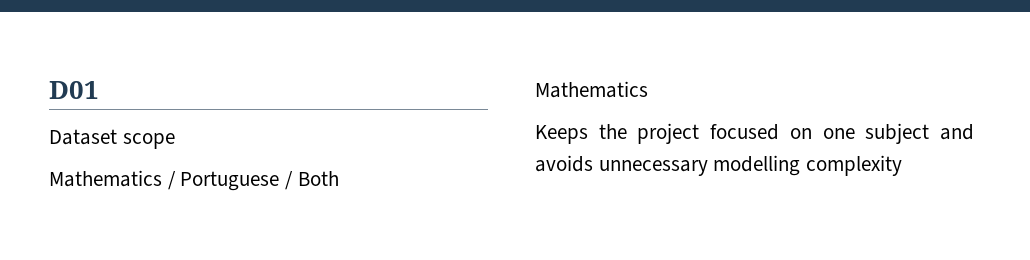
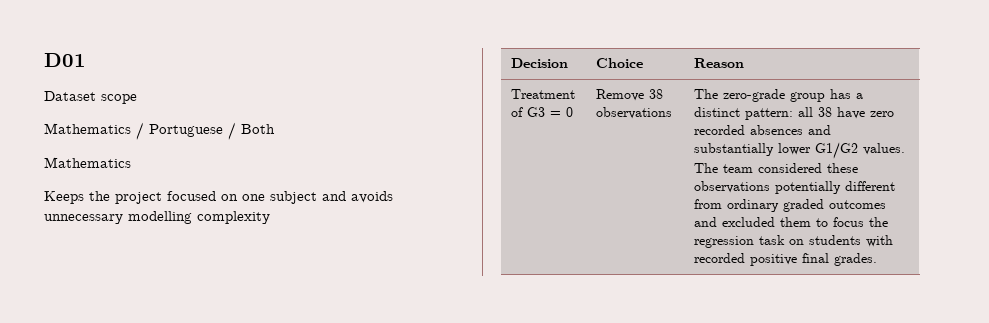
(903, 165) none -> [510,58,568,68] [595,58,643,68] [693,58,744,68] [510,89,575,99] [510,107,573,117] [595,89,663,101] [595,107,672,119] [693,89,863,102] [693,107,894,120] [693,125,831,135] [693,142,905,159] [693,163,858,173] [693,181,895,194] [693,199,886,212] [693,217,888,227] [693,235,893,248] [693,253,877,266] // Decision | Choice | Reason // Treatment of G3 = 0 | Remove 38 observations | The zero-grade group has a distinct pattern: all 38 have zero recorded absences and substantially lower G1/G2 values. The team considered these observations potentially different from ordinary graded outcomes and excluded them to focus the regression task on students with recorded positive final grades.

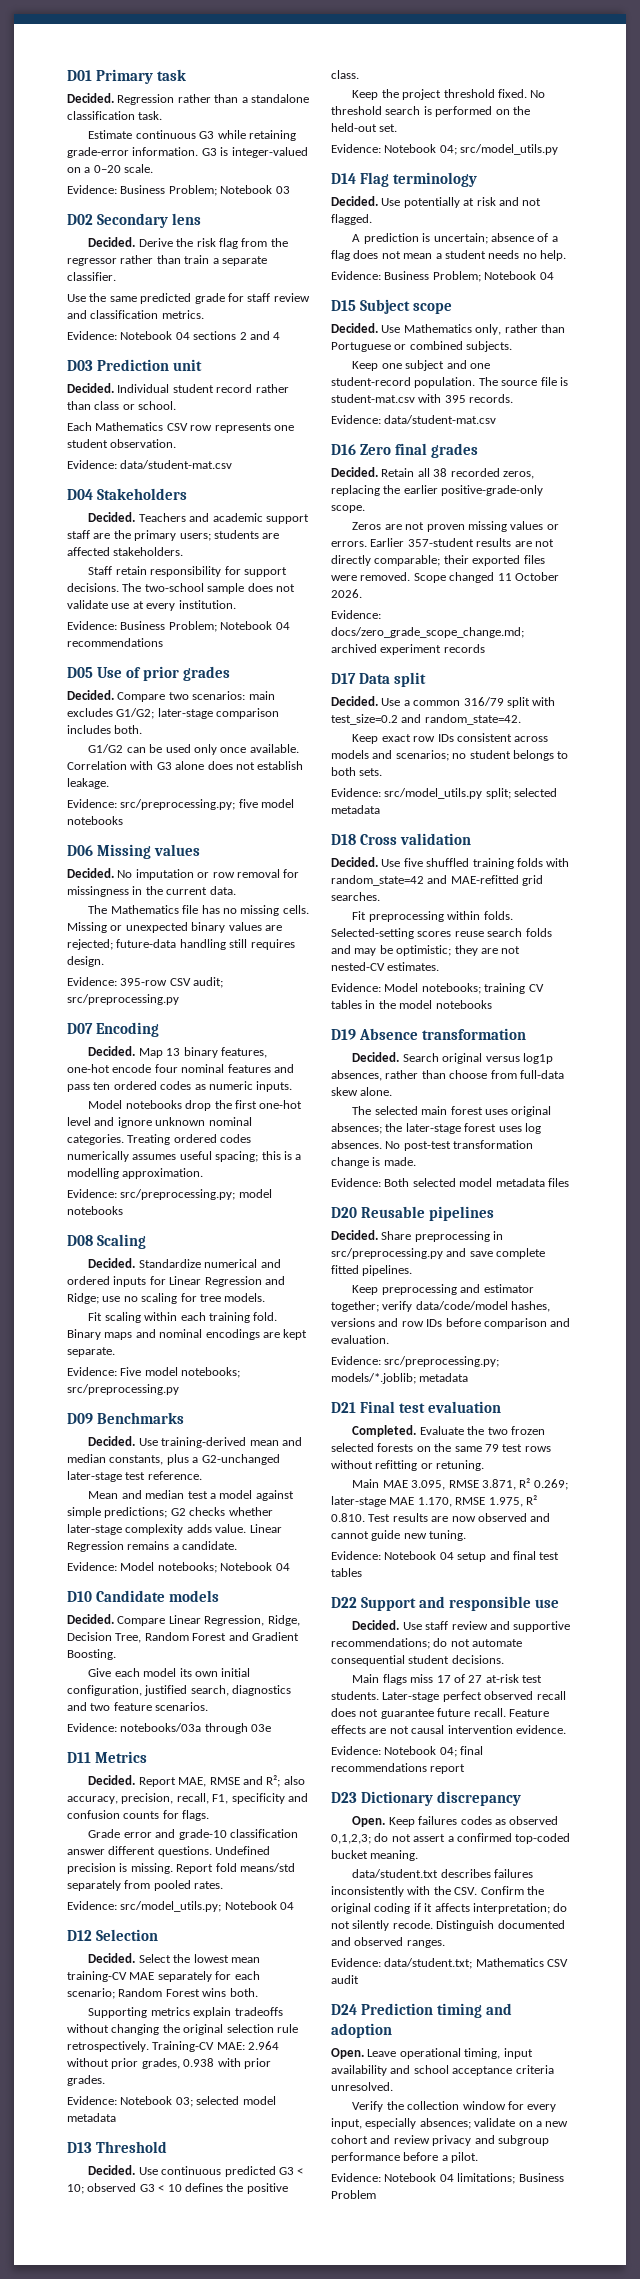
[44,91,137,104] [44,122,275,140] [44,157,131,168] [44,191,393,204] [44,211,270,224] [510,58,568,68] [595,58,643,68] [693,58,744,68] [510,89,575,99] [510,107,573,117] [595,89,663,101] [595,107,672,119] [693,89,863,102] [693,107,894,120] [693,125,831,135] [693,142,905,159] [693,163,858,173] [693,181,895,194] [693,199,886,212] [693,217,888,227] [693,235,893,248] [693,253,877,266] // Dataset scope // Mathematics / Portuguese / Both // Mathematics // Keeps the project focused on one subject and avoids unnecessary modelling complexity // Decision | Choice | Reason // Treatment of G3 = 0 | Remove 38 observations | The zero-grade group has a distinct pattern: all 38 have zero recorded absences and substantially lower G1/G2 values. The team considered these observations potentially different from ordinary graded outcomes and excluded them to focus the regression task on students with recorded positive final grades. -> [96,69,187,84] [67,93,309,105] [67,111,163,120] [88,130,296,141] [67,147,308,158] [67,164,154,173] [67,185,290,196] [67,213,202,228] [88,237,288,249] [67,255,267,266] [67,272,116,281] [67,293,310,304] [67,310,204,319] [67,331,281,340] [67,359,203,371] [67,383,289,393] [67,401,177,410] [67,422,294,433] [67,439,177,448] [67,460,233,469] [67,488,188,500] [88,512,309,524] [67,530,280,541] [67,547,184,556] [88,566,287,577] [67,583,295,594] [67,600,236,611] [67,621,290,632] [67,638,163,647] [67,666,231,681] [67,690,275,702] [67,708,280,719] [67,725,143,734] [88,744,299,755] [67,761,304,770] [67,778,109,789] [67,799,295,810] [67,816,123,825] [67,844,201,859] [67,868,300,880] [67,886,236,897] [88,905,309,916] [67,922,282,933] [67,939,295,950] [67,956,104,967] [67,977,224,988] [67,994,179,1005] [67,1022,160,1037] [88,1046,267,1058] [67,1064,294,1073] [67,1081,293,1092] [88,1100,303,1111] [67,1117,252,1128] [67,1134,252,1145] [67,1151,302,1162] [67,1168,204,1179] [67,1189,272,1200] [67,1206,123,1215] [67,1234,147,1249] [88,1258,281,1268] [67,1276,285,1287] [67,1293,266,1304] [88,1312,278,1323] [67,1329,308,1340] [67,1347,115,1357] [67,1367,241,1378] [67,1384,179,1395] [67,1412,185,1424] [88,1436,302,1448] [67,1454,280,1465] [67,1471,202,1482] [88,1490,294,1501] [67,1507,273,1518] [67,1524,282,1535] [67,1541,238,1552] [67,1562,290,1573] [67,1590,220,1602] [67,1614,300,1626] [67,1632,299,1643] [67,1649,116,1660] [88,1668,251,1677] [67,1685,292,1696] [67,1702,209,1711] [67,1723,272,1734] [67,1751,148,1763] [88,1775,305,1787] [67,1793,308,1804] [67,1810,210,1821] [88,1829,298,1840] [67,1846,271,1857] [67,1863,295,1874] [67,1880,224,1891] [67,1901,295,1912] [67,1929,159,1941] [88,1953,260,1963] [67,1971,260,1982] [67,1988,258,1999] [88,2007,283,2018] [67,2024,298,2035] [67,2041,280,2052] [67,2058,271,2069] [67,2075,105,2086] [67,2096,276,2107] [67,2113,116,2122] [67,2141,168,2153] [88,2165,304,2177] [67,2183,288,2194] [331,70,359,79] [352,89,546,100] [331,106,530,117] [331,123,398,132] [331,144,559,155] [331,172,478,187] [331,196,542,208] [331,214,372,225] [352,233,558,244] [331,250,566,261] [331,271,554,282] [331,299,453,314] [331,323,565,335] [331,341,513,352] [352,360,490,371] [331,377,568,388] [331,394,514,403] [331,415,497,424] [331,443,479,458] [331,467,534,479] [331,485,544,496] [331,505,365,513] [352,521,559,532] [331,538,554,547] [331,555,545,566] [331,572,559,583] [331,589,362,598] [331,610,381,619] [331,627,524,638] [331,644,485,655] [331,672,427,687] [331,696,556,708] [331,714,521,725] [352,733,549,744] [331,750,569,761] [331,767,383,776] [331,788,558,799] [331,805,380,814] [331,833,472,845] [331,857,570,869] [331,875,544,886] [331,892,380,901] [352,911,513,922] [331,928,552,939] [331,945,521,956] [331,962,440,971] [331,983,544,994] [331,1000,492,1009] [331,1028,527,1040] [352,1052,553,1064] [331,1070,564,1081] [331,1087,393,1096] [352,1106,552,1117] [331,1123,541,1134] [331,1140,534,1151] [331,1157,416,1168] [331,1178,569,1187] [331,1206,495,1221] [331,1230,504,1242] [331,1248,546,1259] [331,1265,413,1276] [352,1284,534,1295] [331,1301,551,1312] [331,1318,571,1329] [331,1335,389,1344] [331,1356,500,1367] [331,1373,469,1384] [331,1401,502,1413] [352,1425,545,1437] [331,1443,551,1452] [331,1460,485,1471] [352,1478,568,1490] [331,1495,537,1507] [331,1513,551,1522] [331,1530,467,1541] [331,1551,560,1562] [331,1568,362,1577] [331,1596,560,1611] [352,1620,571,1632] [331,1638,523,1649] [331,1655,504,1666] [352,1674,543,1685] [331,1691,566,1702] [331,1708,549,1719] [331,1725,566,1734] [331,1746,484,1757] [331,1763,466,1774] [331,1791,522,1806] [352,1816,559,1827] [331,1833,571,1844] [331,1850,419,1861] [352,1869,534,1878] [331,1886,544,1897] [331,1903,568,1914] [331,1920,565,1931] [331,1937,445,1948] [331,1958,569,1969] [331,1975,359,1984] [331,2003,513,2018] [331,2023,392,2038] [331,2048,533,2059] [331,2065,554,2076] [331,2082,393,2091] [352,2101,557,2112] [331,2118,569,2129] [331,2135,549,2146] [331,2152,479,2163] [331,2173,564,2184] [331,2190,376,2199] Primary task // Decided. Regression rather than a standalone classification task. // Estimate continuous G3 while retaining grade-error information. G3 is integer-valued on a 0–20 scale. // Evidence: Business Problem; Notebook 03 // D02 Secondary lens // Decided. Derive the risk flag from the regressor rather than train a separate classifier. // Use the same predicted grade for staff review and classification metrics. // Evidence: Notebook 04 sections 2 and 4 // D03 Prediction unit // Decided. Individual student record rather than class or school. // Each Mathematics CSV row represents one student observation. // Evidence: data/student-mat.csv // D04 Stakeholders // Decided. Teachers and academic support staff are the primary users; students are affected stakeholders. // Staff retain responsibility for support decisions. The two-school sample does not validate use at every institution. // Evidence: Business Problem; Notebook 04 recommendations // D05 Use of prior grades // Decided. Compare two scenarios: main excludes G1/G2; later-stage comparison includes both. // G1/G2 can be used only once available. Correlation with G3 alone does not establish leakage. // Evidence: src/preprocessing.py; five model notebooks // D06 Missing values // Decided. No imputation or row removal for missingness in the current data. // The Mathematics file has no missing cells. Missing or unexpected binary values are rejected; future-data handling still requires design. // Evidence: 395-row CSV audit; src/preprocessing.py // D07 Encoding // Decided. Map 13 binary features, one-hot encode four nominal features and pass ten ordered codes as numeric inputs. // Model notebooks drop the first one-hot level and ignore unknown nominal categories. Treating ordered codes numerically assumes useful spacing; this is a modelling approximation. // Evidence: src/preprocessing.py; model notebooks // D08 Scaling // Decided. Standardize numerical and ordered inputs for Linear Regression and Ridge; use no scaling for tree models. // Fit scaling within each training fold. Binary maps and nominal encodings are kept separate. // Evidence: Five model notebooks; src/preprocessing.py // D09 Benchmarks // Decided. Use training-derived mean and median constants, plus a G2-unchanged later-stage test reference. // Mean and median test a model against simple predictions; G2 checks whether later-stage complexity adds value. Linear Regression remains a candidate. // Evidence: Model notebooks; Notebook 04 // D10 Candidate models // Decided. Compare Linear Regression, Ridge, Decision Tree, Random Forest and Gradient Boosting. // Give each model its own initial configuration, justified search, diagnostics and two feature scenarios. // Evidence: notebooks/03a through 03e // D11 Metrics // Decided. Report MAE, RMSE and R²; also accuracy, precision, recall, F1, specificity and confusion counts for flags. // Grade error and grade-10 classification answer different questions. Undefined precision is missing. Report fold means/std separately from pooled rates. // Evidence: src/model_utils.py; Notebook 04 // D12 Selection // Decided. Select the lowest mean training-CV MAE separately for each scenario; Random Forest wins both. // Supporting metrics explain tradeoffs without changing the original selection rule retrospectively. Training-CV MAE: 2.964 without prior grades, 0.938 with prior grades. // Evidence: Notebook 03; selected model metadata // D13 Threshold // Decided. Use continuous predicted G3 < 10; observed G3 < 10 defines the positive class. // Keep the project threshold fixed. No threshold search is performed on the held-out set. // Evidence: Notebook 04; src/model_utils.py // D14 Flag terminology // Decided. Use potentially at risk and not flagged. // A prediction is uncertain; absence of a flag does not mean a student needs no help. // Evidence: Business Problem; Notebook 04 // D15 Subject scope // Decided. Use Mathematics only, rather than Portuguese or combined subjects. // Keep one subject and one student-record population. The source file is student-mat.csv with 395 records. // Evidence: data/student-mat.csv // D16 Zero final grades // Decided. Retain all 38 recorded zeros, replacing the earlier positive-grade-only scope. // Zeros are not proven missing values or errors. Earlier 357-student results are not directly comparable; their exported files were removed. Scope changed 11 October 2026. // Evidence: docs/zero_grade_scope_change.md; archived experiment records // D17 Data split // Decided. Use a common 316/79 split with test_size=0.2 and random_state=42. // Keep exact row IDs consistent across models and scenarios; no student belongs to both sets. // Evidence: src/model_utils.py split; selected metadata // D18 Cross validation // Decided. Use five shuffled training folds with random_state=42 and MAE-refitted grid searches. // Fit preprocessing within folds. Selected-setting scores reuse search folds and may be optimistic; they are not nested-CV estimates. // Evidence: Model notebooks; training CV tables in the model notebooks // D19 Absence transformation // Decided. Search original versus log1p absences, rather than choose from full-data skew alone. // The selected main forest uses original absences; the later-stage forest uses log absences. No post-test transformation change is made. // Evidence: Both selected model metadata files // D20 Reusable pipelines // Decided. Share preprocessing in src/preprocessing.py and save complete fitted pipelines. // Keep preprocessing and estimator together; verify data/code/model hashes, versions and row IDs before comparison and evaluation. // Evidence: src/preprocessing.py; models/*.joblib; metadata // D21 Final test evaluation // Completed. Evaluate the two frozen selected forests on the same 79 test rows without refitting or retuning. // Main MAE 3.095, RMSE 3.871, R² 0.269; later-stage MAE 1.170, RMSE 1.975, R² 0.810. Test results are now observed and cannot guide new tuning. // Evidence: Notebook 04 setup and final test tables // D22 Support and responsible use // Decided. Use staff review and supportive recommendations; do not automate consequential student decisions. // Main flags miss 17 of 27 at-risk test students. Later-stage perfect observed recall does not guarantee future recall. Feature effects are not causal intervention evidence. // Evidence: Notebook 04; final recommendations report // D23 Dictionary discrepancy // Open. Keep failures codes as observed 0,1,2,3; do not assert a confirmed top-coded bucket meaning. // data/student.txt describes failures inconsistently with the CSV. Confirm the original coding if it affects interpretation; do not silently recode. Distinguish documented and observed ranges. // Evidence: data/student.txt; Mathematics CSV audit // D24 Prediction timing and adoption // Open. Leave operational timing, input availability and school acceptance criteria unresolved. // Verify the collection window for every input, especially absences; validate on a new cohort and review privacy and subgroup performance before a pilot. // Evidence: Notebook 04 limitations; Business Problem

